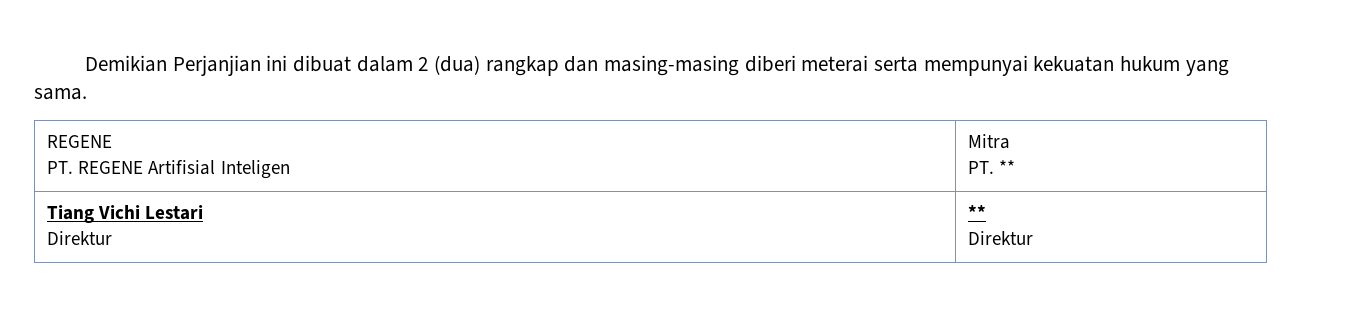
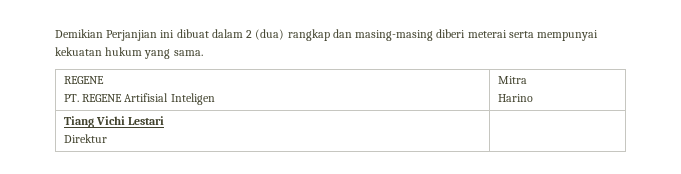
[968,160,1016,174] PT. ** -> [497,94,533,102] Harino
[968,205,987,219] [968,231,1034,245] ** // Direktur -> (107, 138) none

